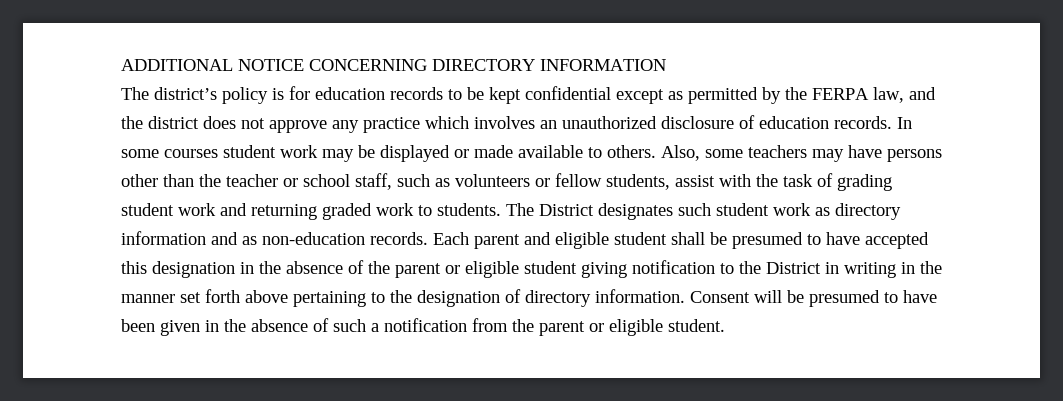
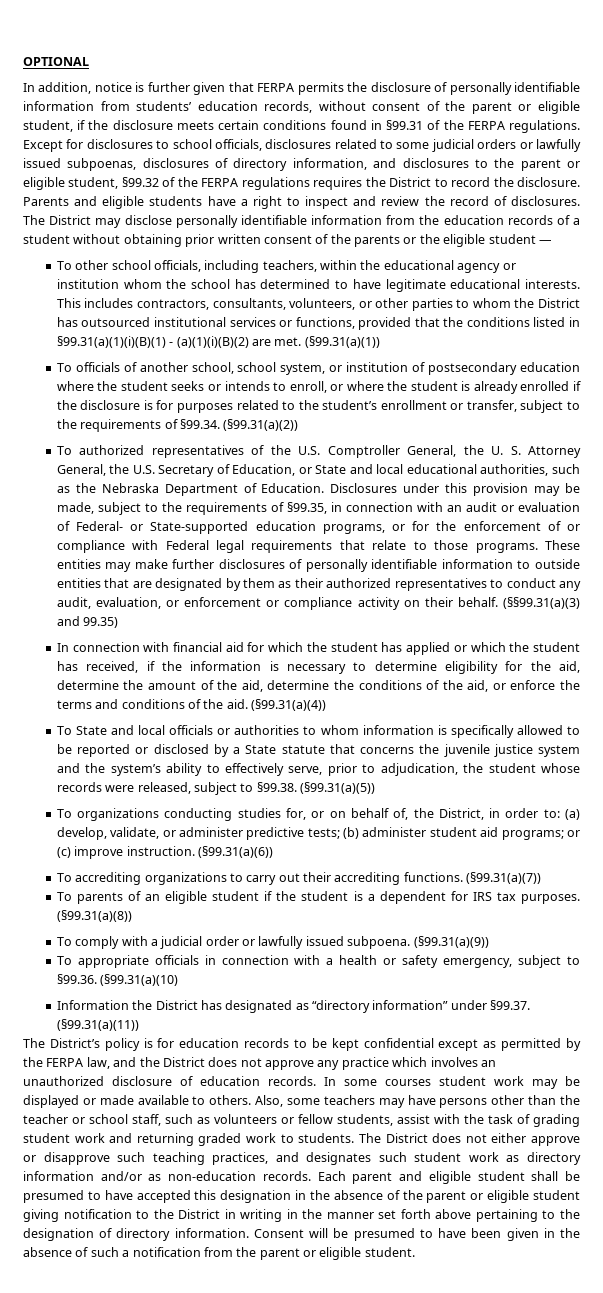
[121,59,666,71] [121,87,217,100] ADDITIONAL NOTICE CONCERNING DIRECTORY INFORMATION // The district’s -> [23,57,89,66] [23,82,580,95] [23,101,580,114] [23,120,580,133] [23,139,581,152] [23,158,581,171] [23,177,580,190] [23,196,581,209] [23,215,580,228] [23,234,552,247] [56,260,516,273] [56,279,581,292] [56,298,580,311] [56,317,580,330] [56,336,380,348] [56,362,580,375] [56,381,581,394] [56,400,580,413] [56,419,299,432] [56,445,581,458] [56,464,580,477] [56,483,580,496] [56,502,580,515] [56,521,580,534] [56,540,580,553] [56,559,581,572] [56,578,582,591] [56,597,580,610] [56,616,119,628] [56,642,581,655] [56,661,581,674] [56,680,580,692] [56,699,327,711] [56,725,580,738] [56,744,580,757] [56,763,581,776] [56,782,376,795] [56,808,580,821] [56,827,580,840] [56,846,273,859] [56,872,542,885] [56,891,581,904] [56,910,132,922] [56,936,489,949] [56,955,581,968] [56,974,179,986] [56,1000,531,1013] [56,1019,139,1031] [23,1038,100,1048] OPTIONAL // In addition, notice is further given that FERPA permits the disclosure of personally identifiable information from students’ education records, without consent of the parent or eligible student, if the disclosure meets certain conditions found in §99.31 of the FERPA regulations. Except for disclosures to school officials, disclosures related to some judicial orders or lawfully issued subpoenas, disclosures of directory information, and disclosures to the parent or eligible student, §99.32 of the FERPA regulations requires the District to record the disclosure. Parents and eligible students have a right to inspect and review the record of disclosures. The District may disclose personally identifiable information from the education records of a student without obtaining prior written consent of the parents or the eligible student — // To other school officials, including teachers, within the educational agency or institution whom the school has determined to have legitimate educational interests. This includes contractors, consultants, volunteers, or other parties to whom the District has outsourced institutional services or functions, provided that the conditions listed in §99.31(a)(1)(i)(B)(1) - (a)(1)(i)(B)(2) are met. (§99.31(a)(1)) // To officials of another school, school system, or institution of postsecondary education where the student seeks or intends to enroll, or where the student is already enrolled if the disclosure is for purposes related to the student’s enrollment or transfer, subject to the requirements of §99.34. (§99.31(a)(2)) // To authorized representatives of the U.S. Comptroller General, the U. S. Attorney General, the U.S. Secretary of Education, or State and local educational authorities, such as the Nebraska Department of Education. Disclosures under this provision may be made, subject to the requirements of §99.35, in connection with an audit or evaluation of Federal- or State-supported education programs, or for the enforcement of or compliance with Federal legal requirements that relate to those programs. These entities may make further disclosures of personally identifiable information to outside entities that are designated by them as their authorized representatives to conduct any audit, evaluation, or enforcement or compliance activity on their behalf. (§§99.31(a)(3) and 99.35) // In connection with financial aid for which the student has applied or which the student has received, if the information is necessary to determine eligibility for the aid, determine the amount of the aid, determine the conditions of the aid, or enforce the terms and conditions of the aid. (§99.31(a)(4)) // To State and local officials or authorities to whom information is specifically allowed to be reported or disclosed by a State statute that concerns the juvenile justice system and the system’s ability to effectively serve, prior to adjudication, the student whose records were released, subject to §99.38. (§99.31(a)(5)) // To organizations conducting studies for, or on behalf of, the District, in order to: (a) develop, validate, or administer predictive tests; (b) administer student aid programs; or (c) improve instruction. (§99.31(a)(6)) // To accrediting organizations to carry out their accrediting functions. (§99.31(a)(7)) // To parents of an eligible student if the student is a dependent for IRS tax purposes. (§99.31(a)(8)) // To comply with a judicial order or lawfully issued subpoena. (§99.31(a)(9)) // To appropriate officials in connection with a health or safety emergency, subject to §99.36. (§99.31(a)(10) // Information the District has designated as “directory information” under §99.37. (§99.31(a)(11)) // The District’s
[148,116,199,129] district -> [162,1057,205,1067] District
(594, 210) none -> [432,1133,581,1146] [23,1152,299,1165] does not either approve or disapprove such teaching practices, and
[211,232,238,245] and -> [100,1171,142,1181] and/or

